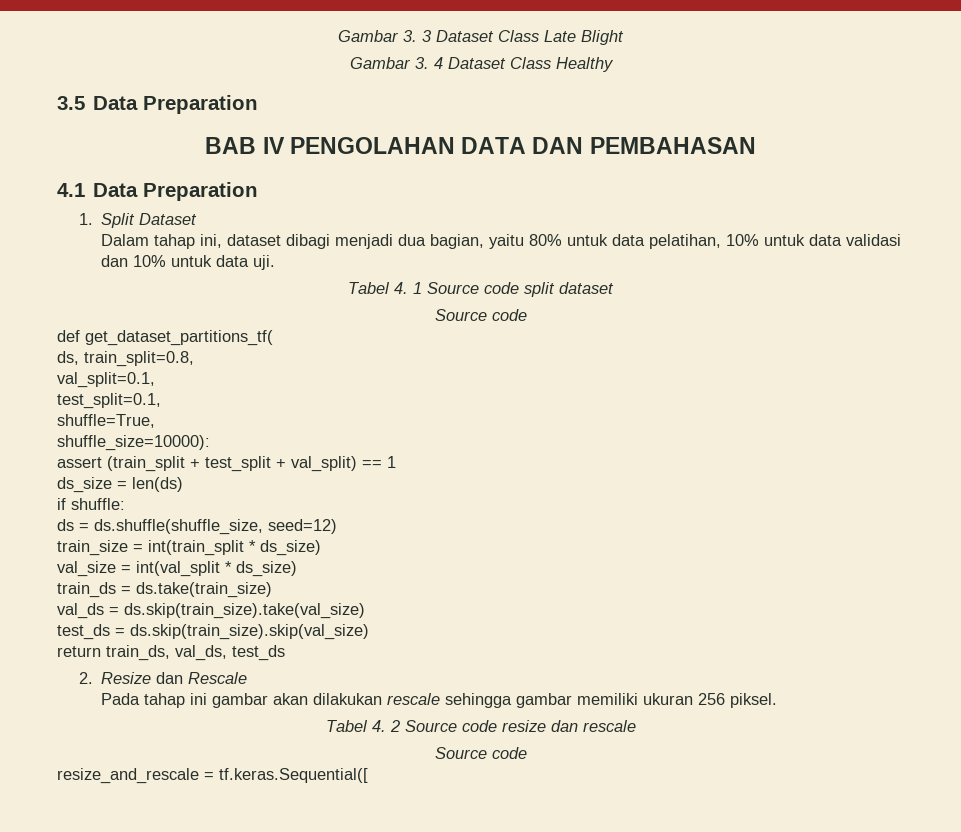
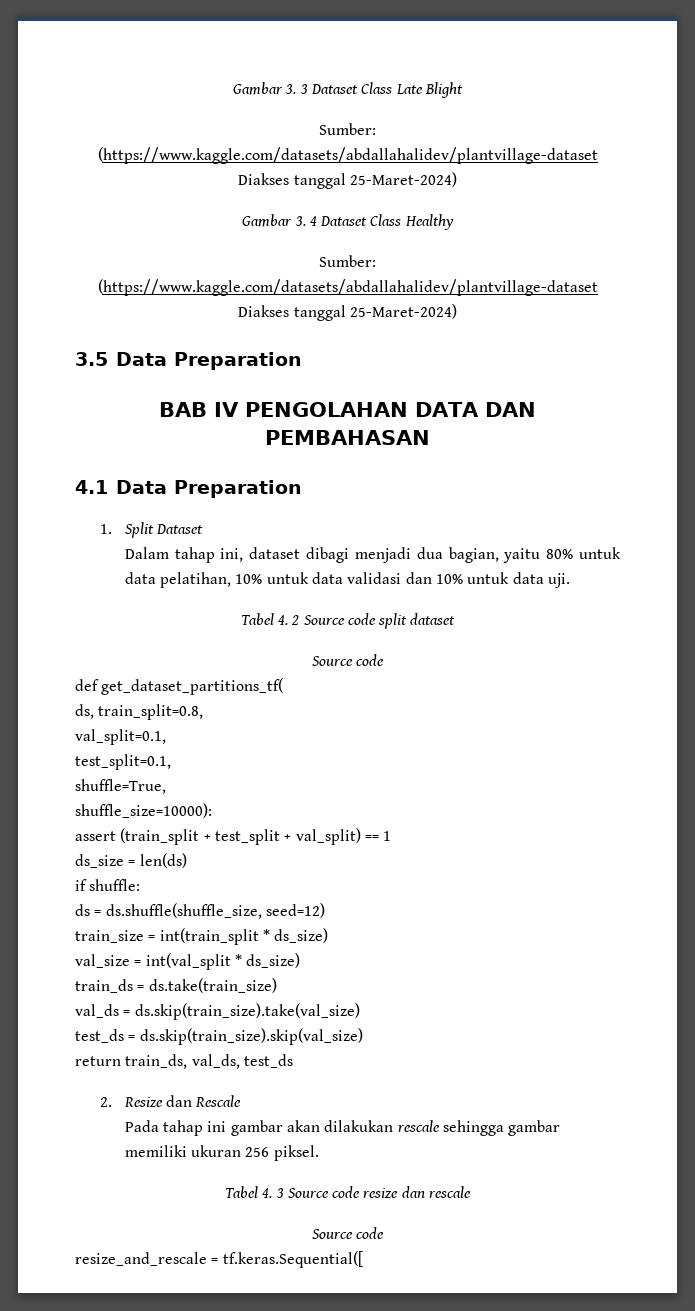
(624, 37) none -> [319,123,376,135] [97,147,598,164] [238,172,457,189] // Sumber: (https://www.kaggle.com/datasets/abdallahalidev/plantvillage-dataset Diakses tanggal 25-Maret-2024)
(614, 64) none -> [319,255,376,267] [97,279,598,296] [238,304,457,321] // Sumber: (https://www.kaggle.com/datasets/abdallahalidev/plantvillage-dataset Diakses tanggal 25-Maret-2024)
[413,282,422,294] 1 -> [291,615,300,625] 2
[389,720,400,732] 2 -> [275,1188,284,1198] 3

